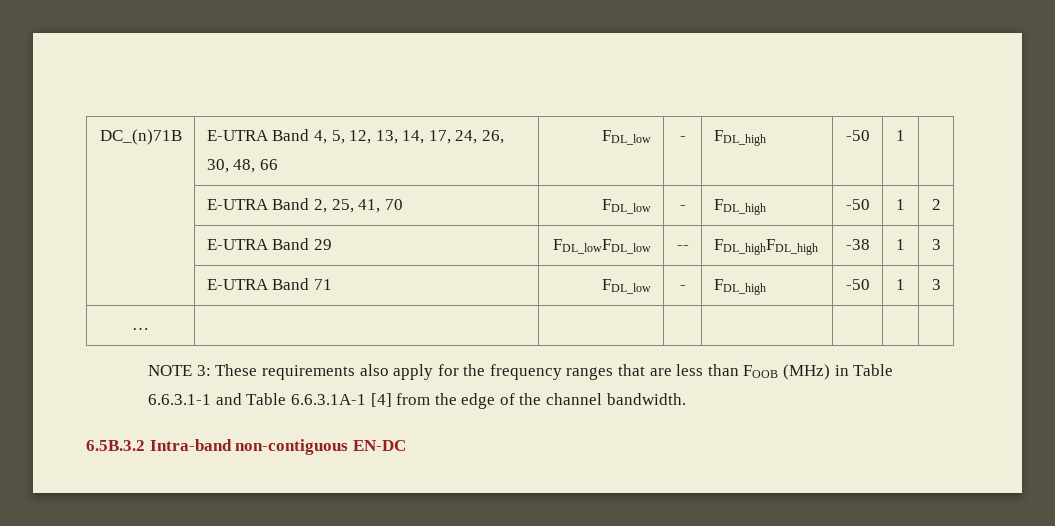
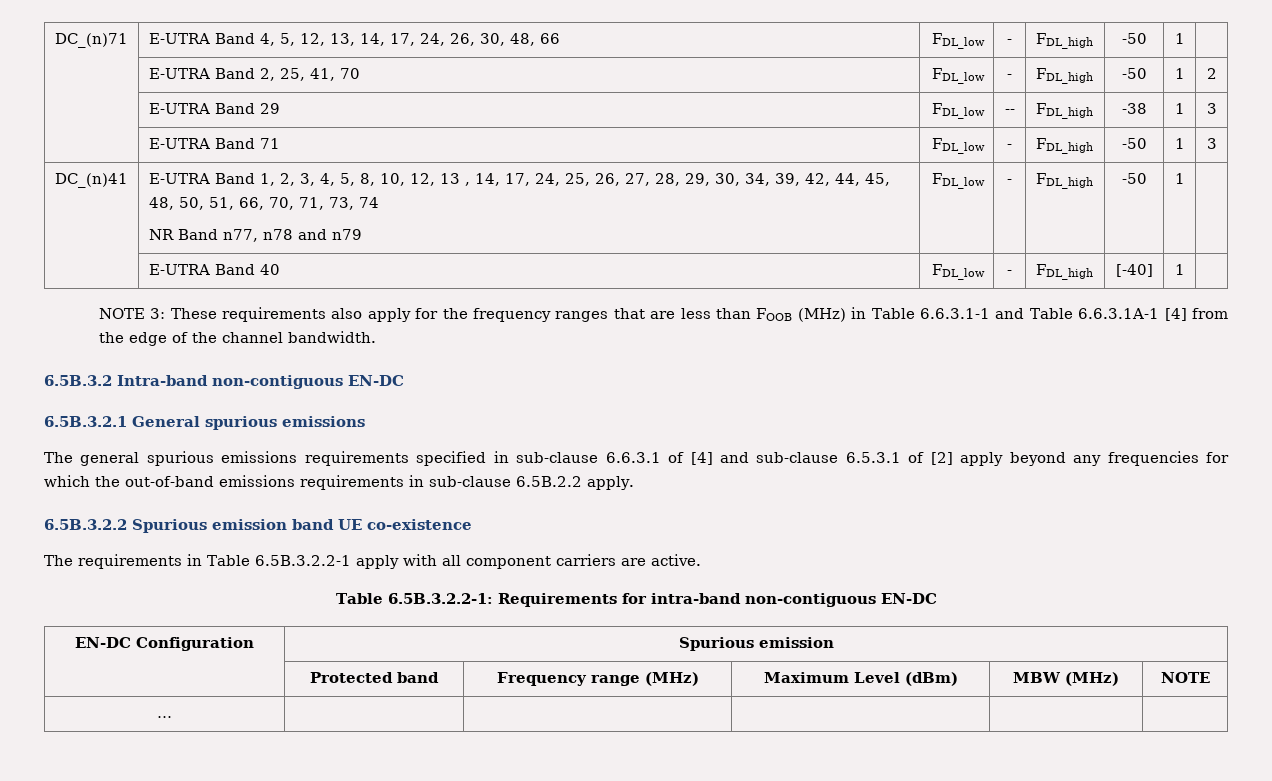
[99,129,182,145] DC_(n)71B -> [55,33,128,48] DC_(n)71
[553,239,652,254] FDL_lowFDL_low -> [931,103,985,119] FDL_low
[713,239,818,255] FDL_highFDL_high -> [1035,103,1093,119] FDL_high
[132,328,149,330] … | | | | | | -> [55,173,128,188] [148,173,890,186] [148,197,379,210] [148,229,362,242] [931,173,985,189] [1007,179,1012,184] [1035,173,1093,189] [1121,173,1147,184] [1174,173,1185,184] [148,264,280,275] [931,264,985,280] [1007,270,1012,275] [1035,264,1093,280] [1115,264,1153,277] [1174,264,1185,275] DC_(n)41 | E-UTRA Band 1, 2, 3, 4, 5, 8, 10, 12, 13 , 14, 17, 24, 25, 26, 27, 28, 29, 30, 34, 39, 42, 44, 45, 48, 50, 51, 66, 70, 71, 73, 74 // NR Band n77, n78 and n79 | FDL_low | - | FDL_high | -50 | 1 | // | E-UTRA Band 40 | FDL_low | - | FDL_high | [-40] | 1
(406, 445) none -> [44,416,365,430] [44,451,1230,466] [44,475,634,490] [44,519,472,533] [44,554,701,569] [335,593,937,607] [75,637,254,651] [678,637,834,651] [310,672,440,683] [496,672,699,686] [763,672,958,686] [1013,672,1119,686] [1160,672,1210,683] [157,716,172,718] // 6.5B.3.2.1 General spurious emissions // The general spurious emissions requirements specified in sub-clause 6.6.3.1 of [4] and sub-clause 6.5.3.1 of [2] apply beyond any frequencies for which the out-of-band emissions requirements in sub-clause 6.5B.2.2 apply. // 6.5B.3.2.2 Spurious emission band UE co-existence // The requirements in Table 6.5B.3.2.2-1 apply with all component carriers are active. // Table 6.5B.3.2.2-1: Requirements for intra-band non-contiguous EN-DC // EN-DC Configuration | Spurious emission // | Protected band | Frequency range (MHz) | Maximum Level (dBm) | MBW (MHz) | NOTE // … | | | | |

